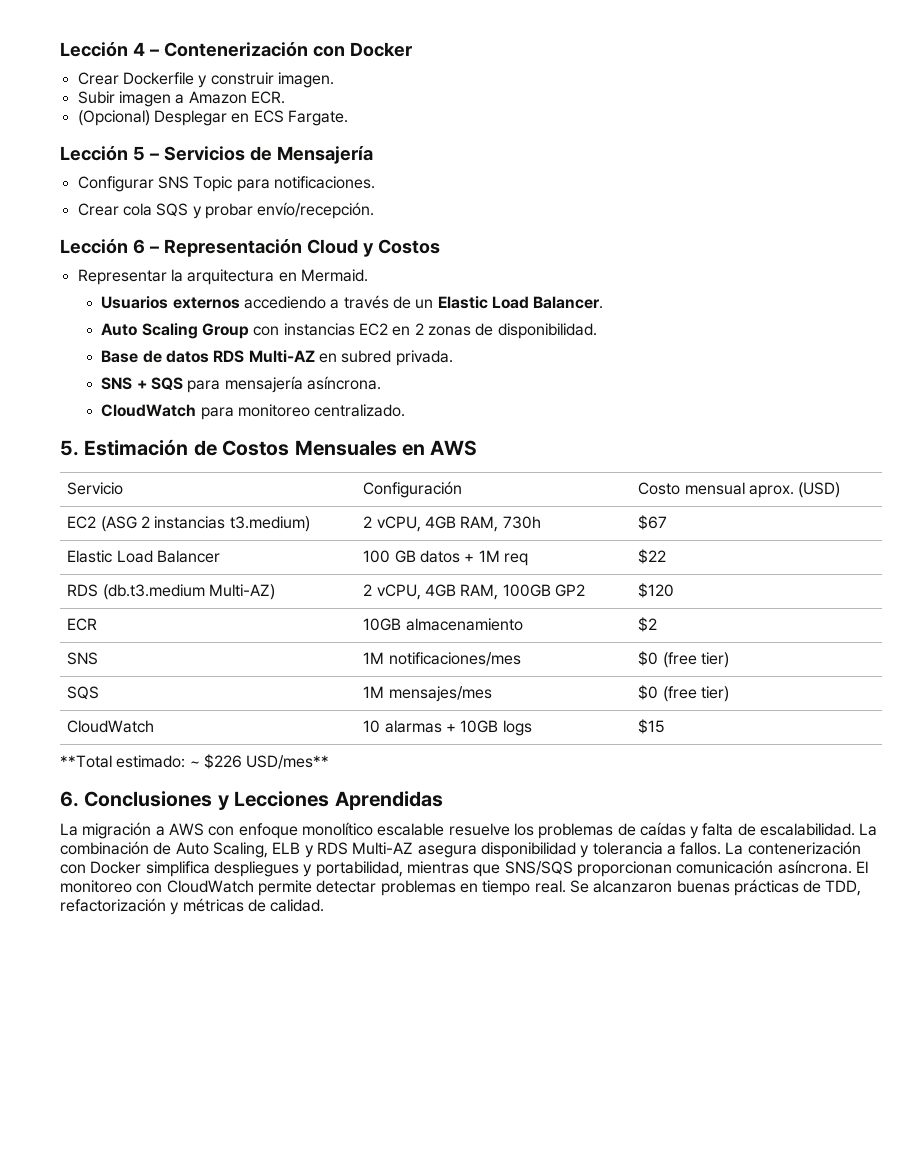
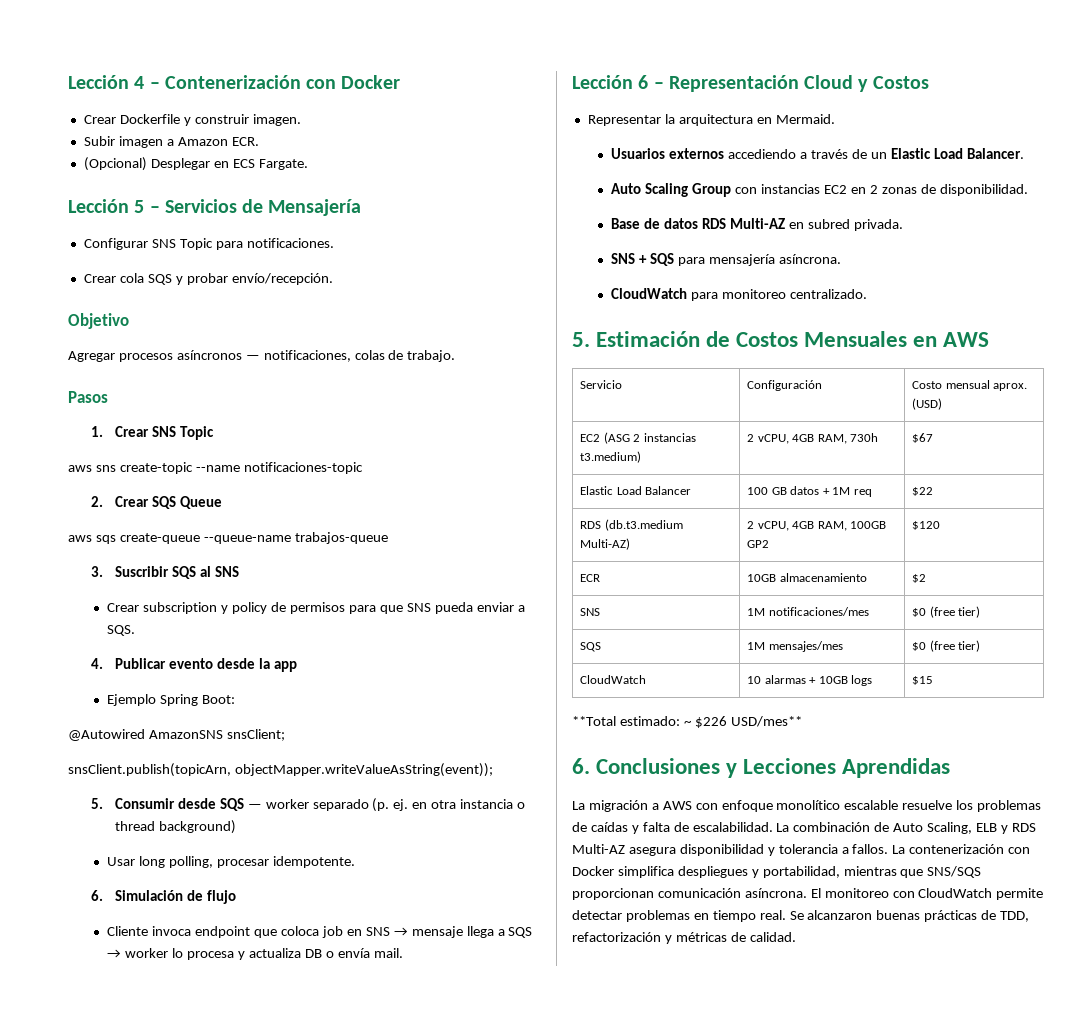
(375, 210) none -> [68,313,129,329] [68,350,456,362] [68,391,108,403] [91,426,214,440] [68,462,363,474] [91,496,222,509] [68,532,388,544] [91,566,239,579] [107,602,525,614] [107,625,136,636] [91,658,297,672] [107,694,236,706] [68,729,285,741] [68,763,493,777] [91,798,526,812] [114,820,236,834] [107,856,356,868] [91,890,236,904] [107,926,533,938] [107,948,403,960] // Objetivo // Agregar procesos asíncronos — notificaciones, colas de trabajo. // Pasos // 1. Crear SNS Topic // aws sns create-topic --name notificaciones-topic // 2. Crear SQS Queue // aws sqs create-queue --queue-name trabajos-queue // 3. Suscribir SQS al SNS // Crear subscription y policy de permisos para que SNS pueda enviar a SQS. // 4. Publicar evento desde la app // Ejemplo Spring Boot: // @Autowired AmazonSNS snsClient; // snsClient.publish(topicArn, objectMapper.writeValueAsString(event)); // 5. Consumir desde SQS — worker separado (p. ej. en otra instancia o thread background) // Usar long polling, procesar idempotente. // 6. Simulación de flujo // Cliente invoca endpoint que coloca job en SNS → mensaje llega a SQS → worker lo procesa y actualiza DB o envía mail.

